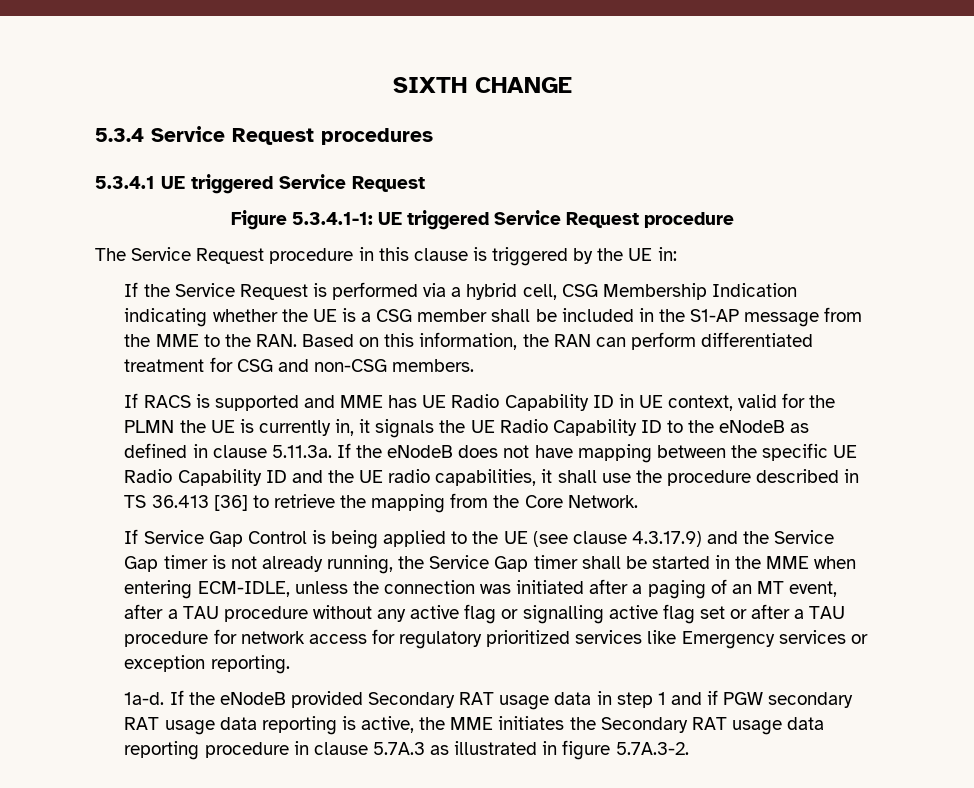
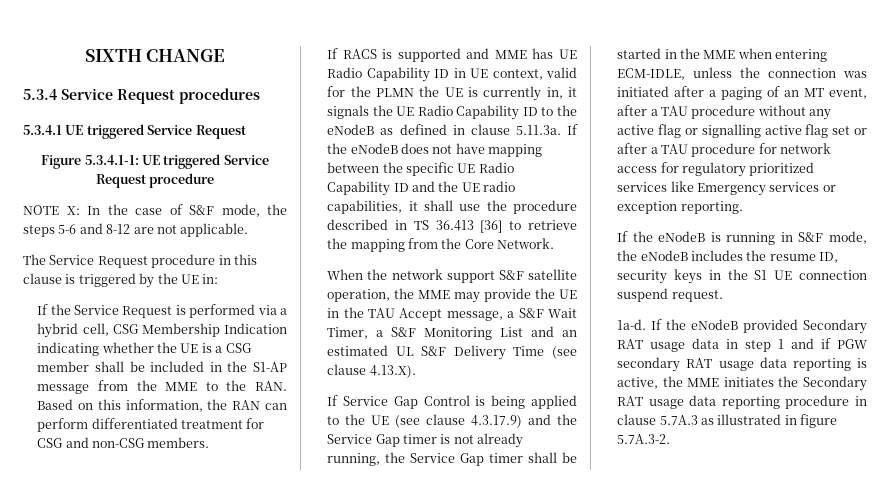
(735, 220) none -> [23,204,287,217] [23,223,249,237] // NOTE X: In the case of S&F mode, the steps 5-6 and 8-12 are not applicable.
(638, 501) none -> [327,269,577,283] [327,288,577,303] [327,307,577,321] [327,326,577,340] [327,345,577,360] [327,364,416,378] // When the network support S&F satellite operation, the MME may provide the UE in the TAU Accept message, a S&F Wait Timer, a S&F Monitoring List and an estimated UL S&F Delivery Time (see clause 4.13.X).
(290, 664) none -> [617,231,867,245] [617,250,839,263] [617,269,867,284] [617,288,723,302] // If the eNodeB is running in S&F mode, the eNodeB includes the resume ID, security keys in the S1 UE connection suspend request.

